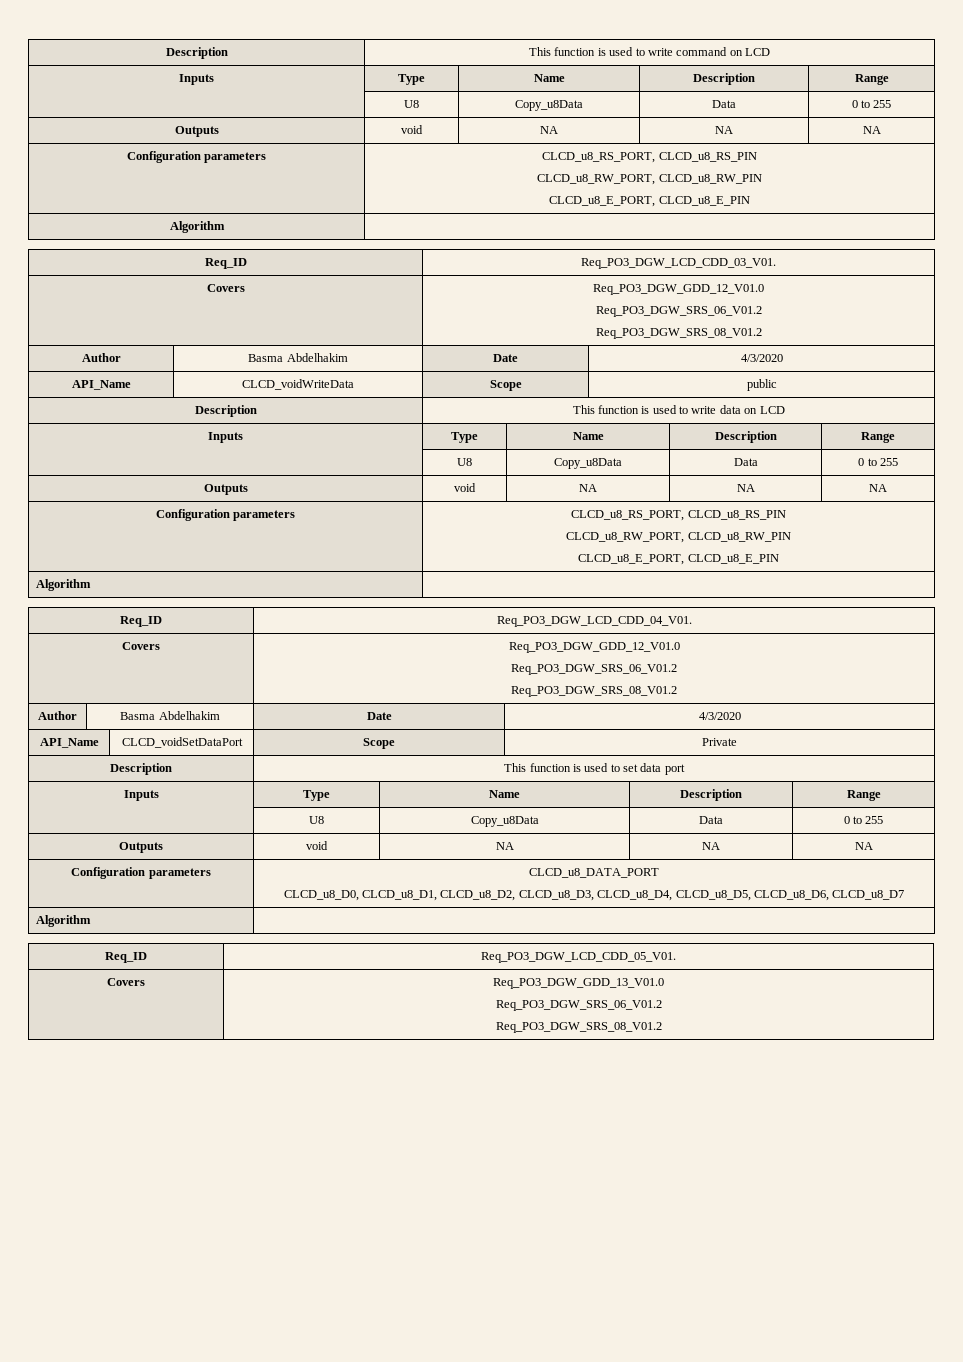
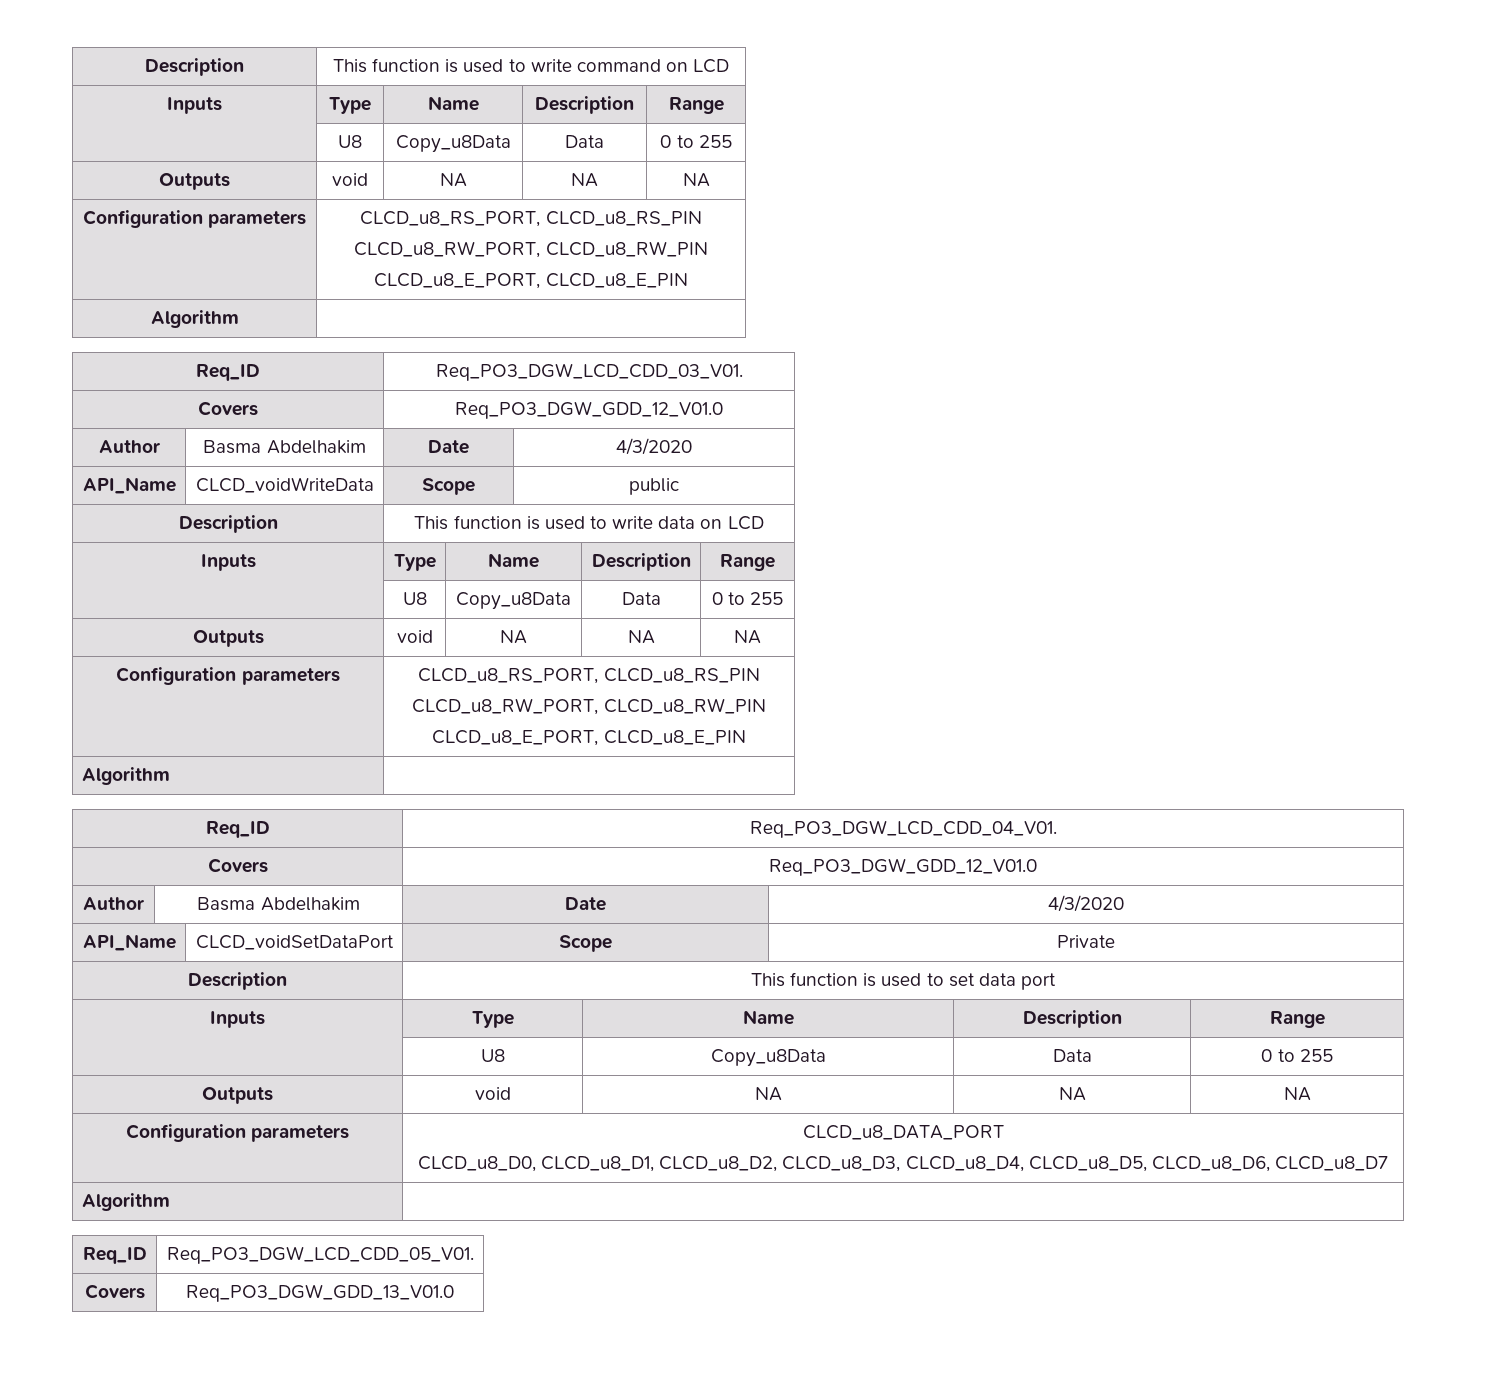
[595,306,762,317] [595,328,762,339] // Req_PO3_DGW_SRS_06_V01.2 // Req_PO3_DGW_SRS_08_V01.2 -> (723, 410) none
[511,664,677,675] [511,686,677,697] // Req_PO3_DGW_SRS_06_V01.2 // Req_PO3_DGW_SRS_08_V01.2 -> (1037, 867) none
[495,1000,662,1011] [495,1022,662,1033] // Req_PO3_DGW_SRS_06_V01.2 // Req_PO3_DGW_SRS_08_V01.2 -> (454, 1293) none

